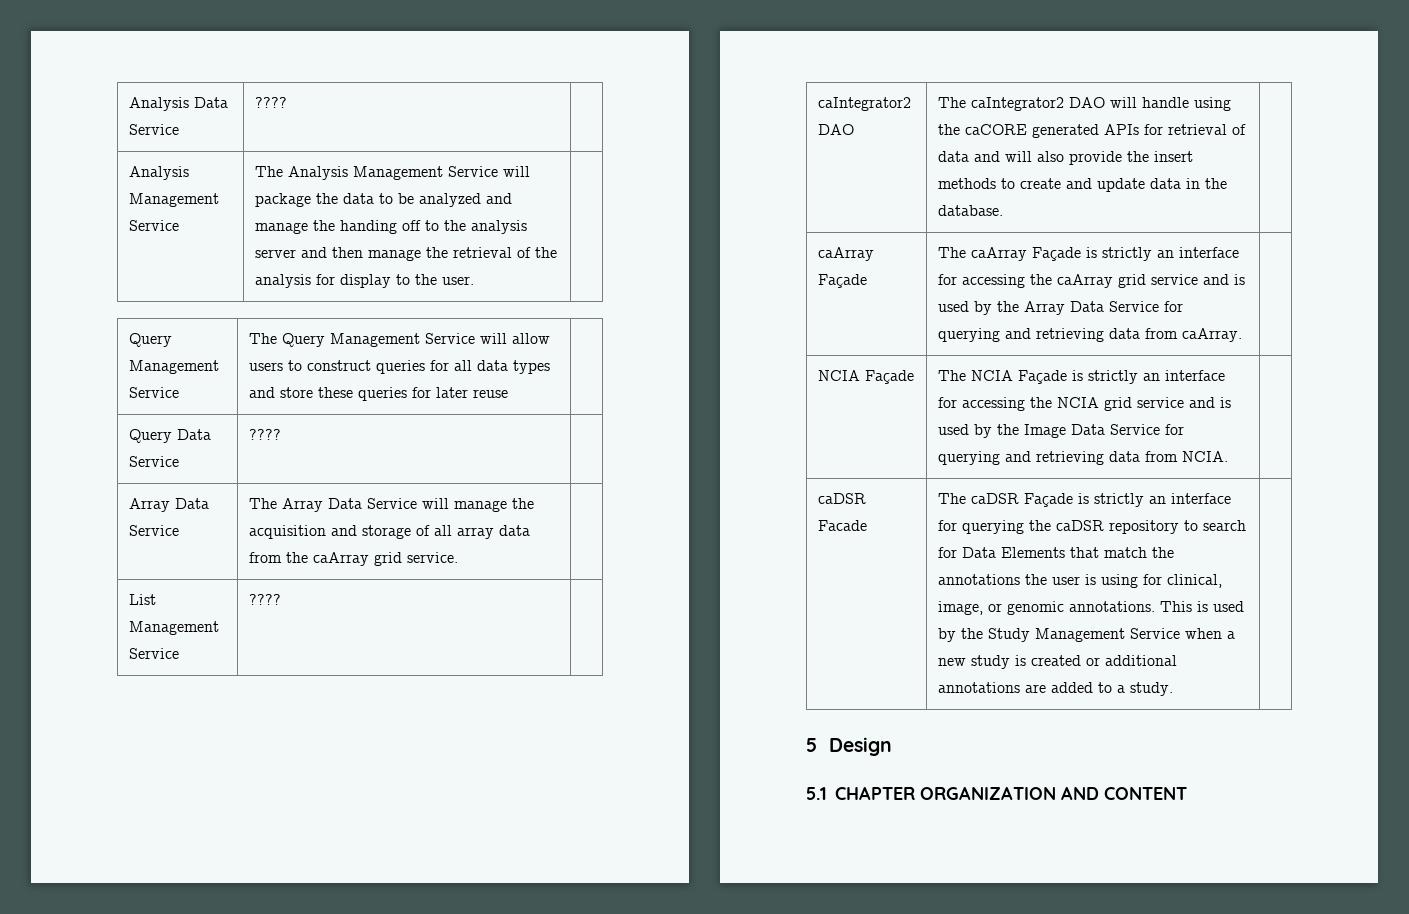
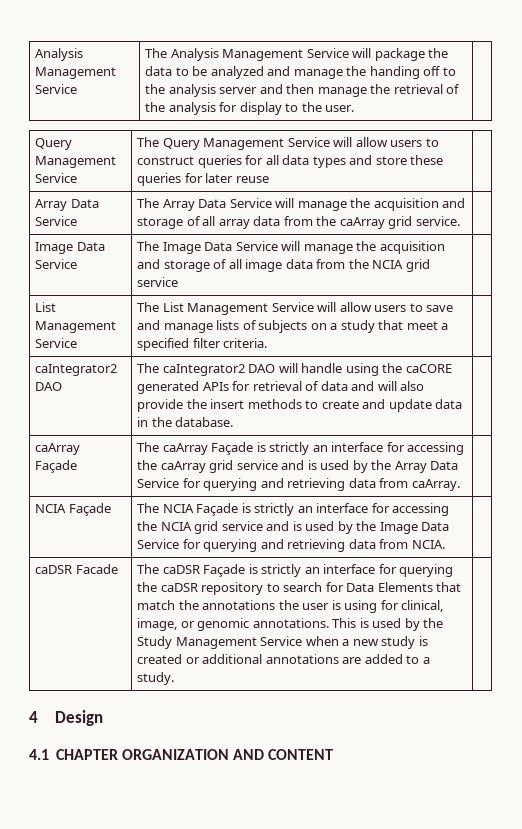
[128,97,228,111] [128,124,179,135] [254,97,287,108] [128,166,189,180] Analysis Data Service | ???? | // Analysis -> [35,48,84,61] Analysis
[128,429,211,443] [128,456,179,467] [248,429,281,440] // Query Data Service | ???? | -> (269, 179) none
[128,594,156,605] [128,621,219,635] [128,648,179,659] [248,594,281,605] List Management Service | ???? -> [35,242,105,254] [35,259,78,269] [137,241,445,254] [137,259,430,272] [137,277,179,287] [35,302,57,312] [35,321,117,333] [35,338,78,348] [137,302,454,315] [137,320,449,333] [137,338,268,351] Image Data Service | The Image Data Service will manage the acquisition and storage of all image data from the NCIA grid service | // List Management Service | The List Management Service will allow users to save and manage lists of subjects on a study that meet a specified filter criteria.
[806,738,817,752] 5 -> [29,711,38,723] 4
[806,787,827,800] 5.1 -> [29,749,49,760] 4.1

